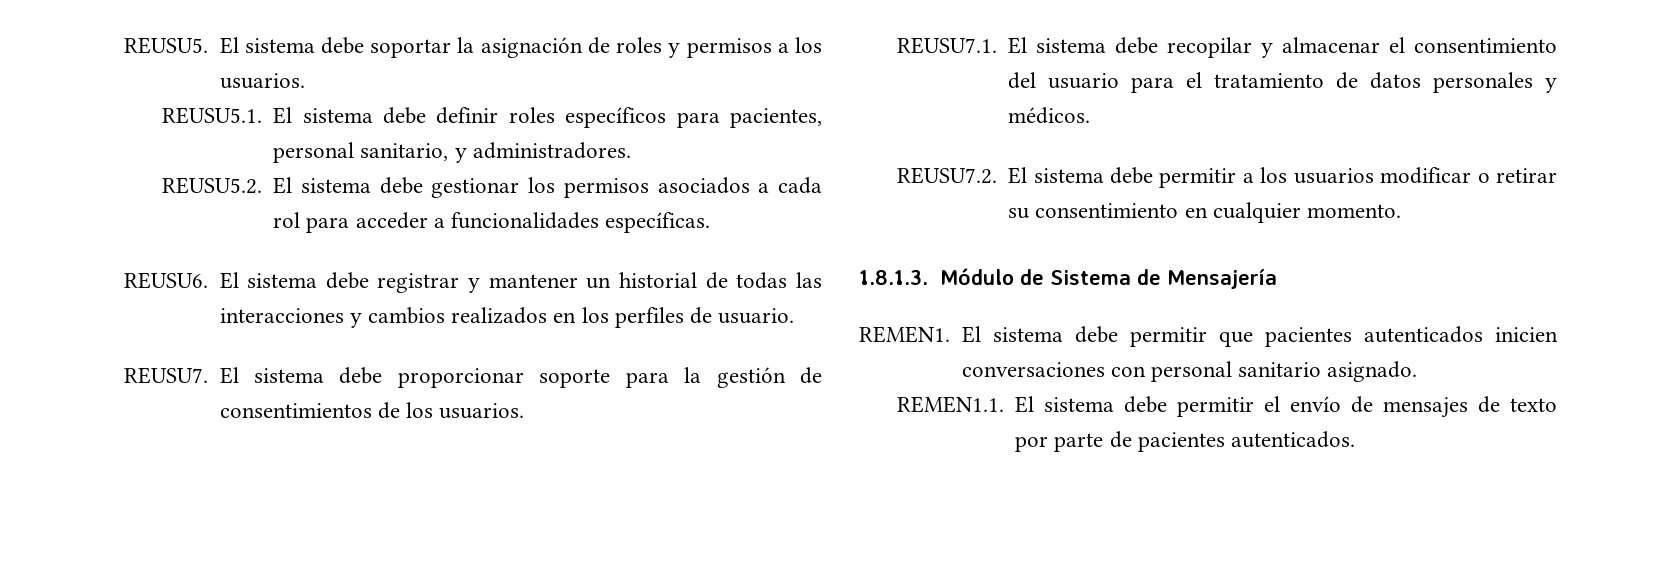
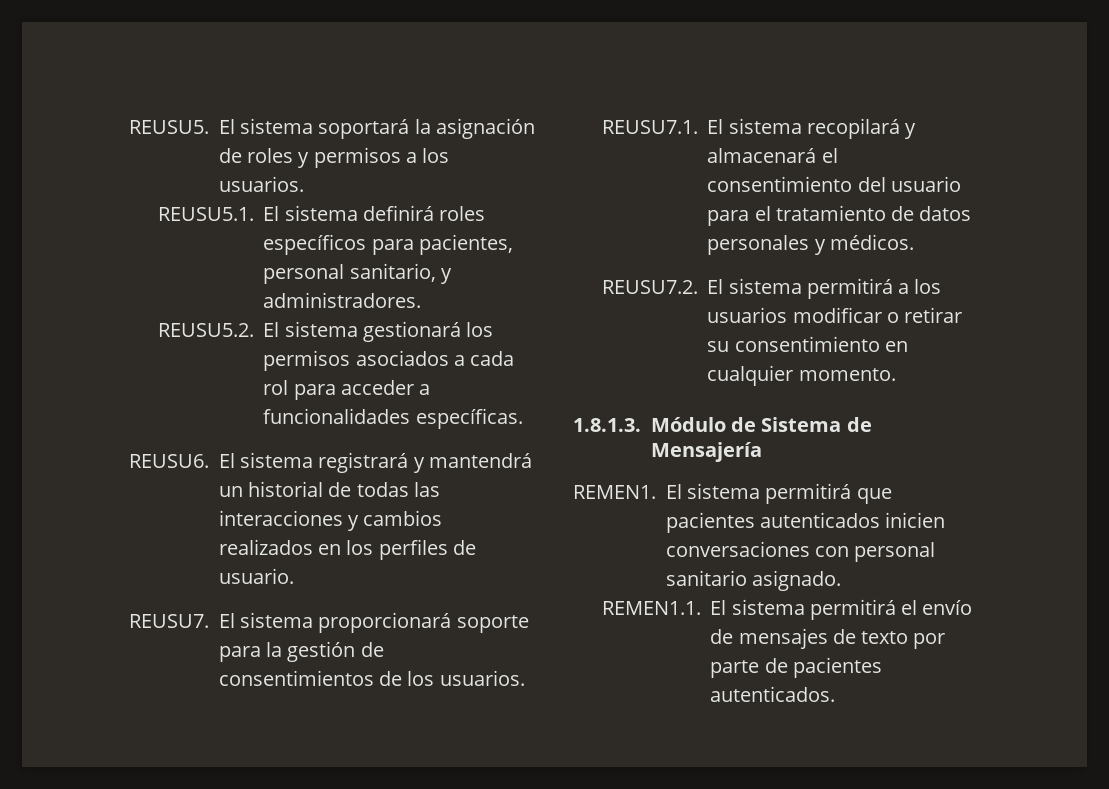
[320,37,452,58] debe soportar -> [318,119,410,139] soportará
[382,107,499,124] debe definir -> [362,205,434,221] definirá
[379,177,520,198] debe gestionar -> [362,321,461,342] gestionará
[325,272,578,293] debe registrar y mantener -> [318,452,532,473] registrará y mantendrá
[339,367,524,388] debe proporcionar -> [318,612,452,633] proporcionará
[1115,37,1381,58] debe recopilar y almacenar -> [806,118,917,139] [707,148,817,163] recopilará y almacenará
[1109,167,1237,188] debe permitir -> [806,278,893,299] permitirá
[1074,326,1207,347] debe permitir -> [765,483,852,504] permitirá
[1124,396,1255,417] debe permitir -> [809,599,896,620] permitirá

